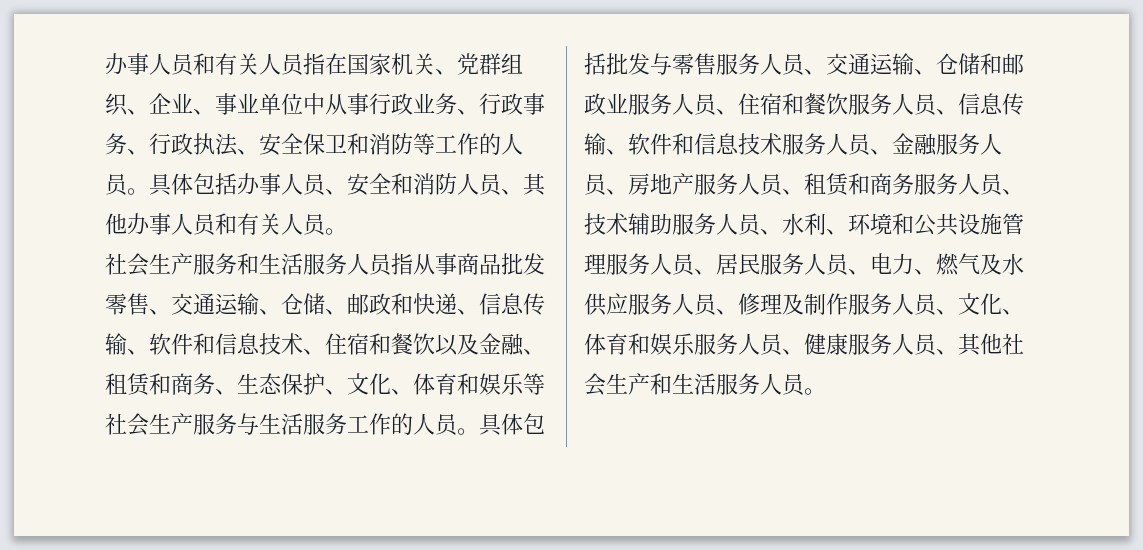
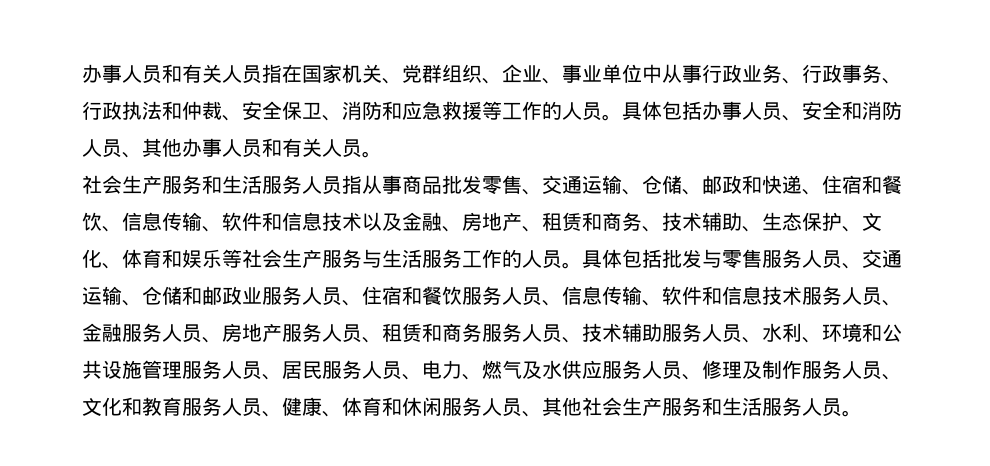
(238, 144) none -> [162,101,222,120] 和仲裁
[347,133,413,155] 和消防 -> [322,101,482,121] 、消防和应急救援
[479,293,545,315] [105,333,435,355] 信息传输、软件和信息技术、住宿和餐饮 -> [822,175,902,194] [82,212,362,232] 住宿和餐饮、信息传输、软件和信息技术
(545, 352) none -> [462,212,542,232] 房地产、
(237, 392) none -> [662,212,762,232] 技术辅助、
[1002,309,1024,315] [584,333,695,355] 、体育和娱乐 -> [122,397,182,416] 和教育
(848, 344) none -> [322,397,442,417] 、体育和休闲
(650, 384) none -> [662,397,702,416] 服务

